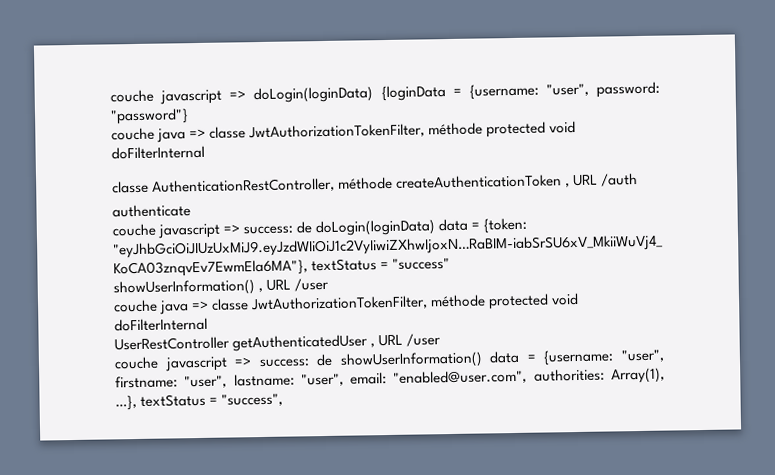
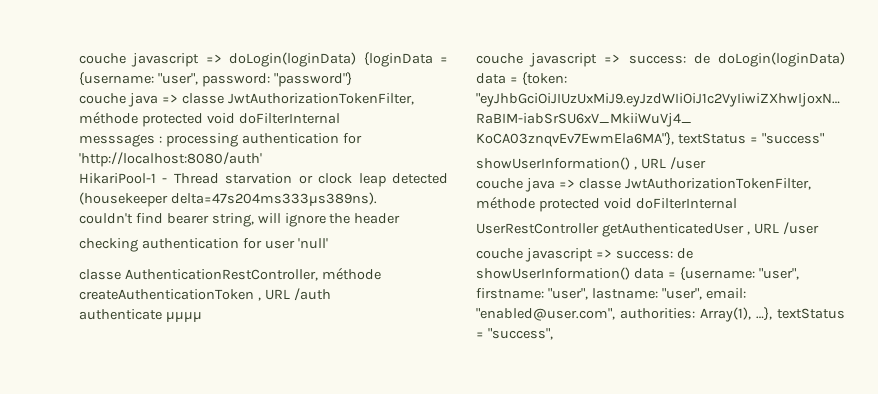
(205, 152) none -> [79,133,362,147] [79,152,262,167] [79,173,449,187] [79,192,377,207] [79,213,401,227] [79,238,328,252] // messsages : processing authentication for 'http://localhost:8080/auth' // HikariPool-1 - Thread starvation or clock leap detected (housekeeper delta=47s204ms333µs389ns). // couldn't find bearer string, will ignore the header // checking authentication for user 'null'
(191, 211) none -> [165,312,202,322] µµµµ

